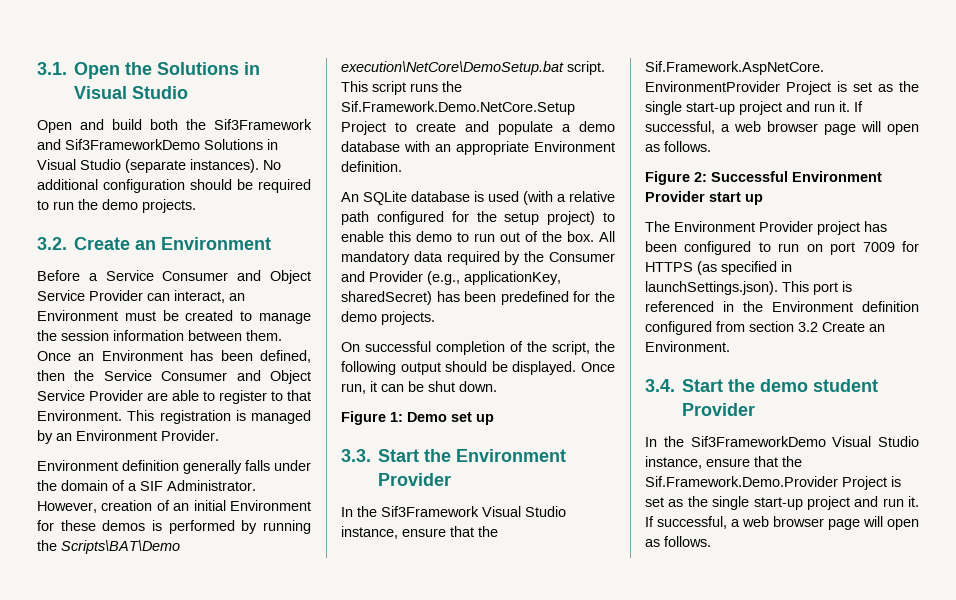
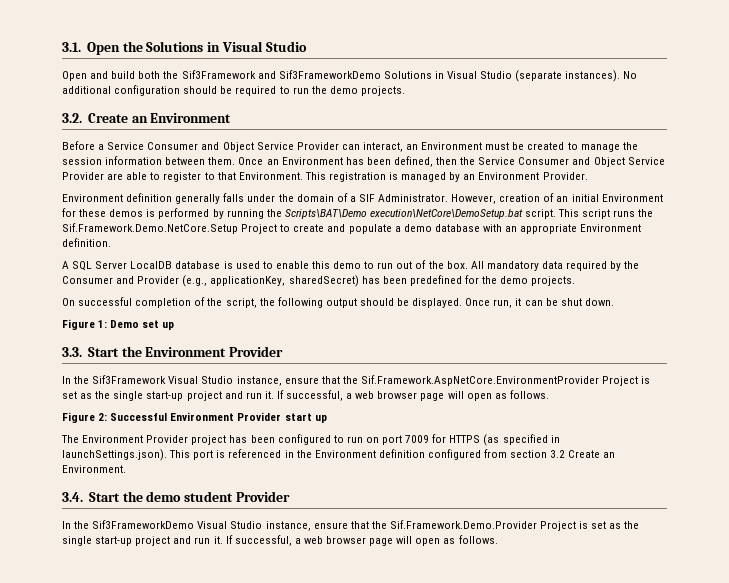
[341,191,615,205] [341,211,596,225] An SQLite database is used (with a relative path configured for the setup project) -> [62,261,260,271] A SQL Server LocalDB database is used

